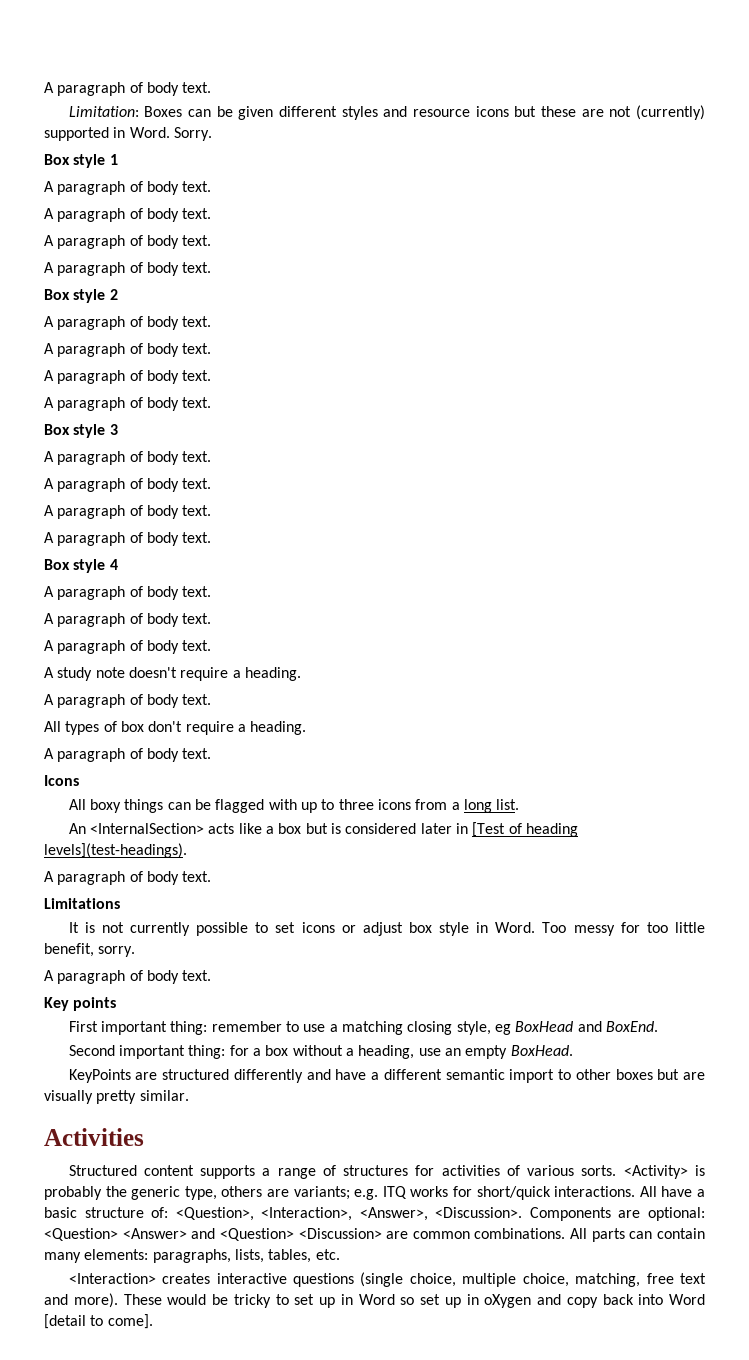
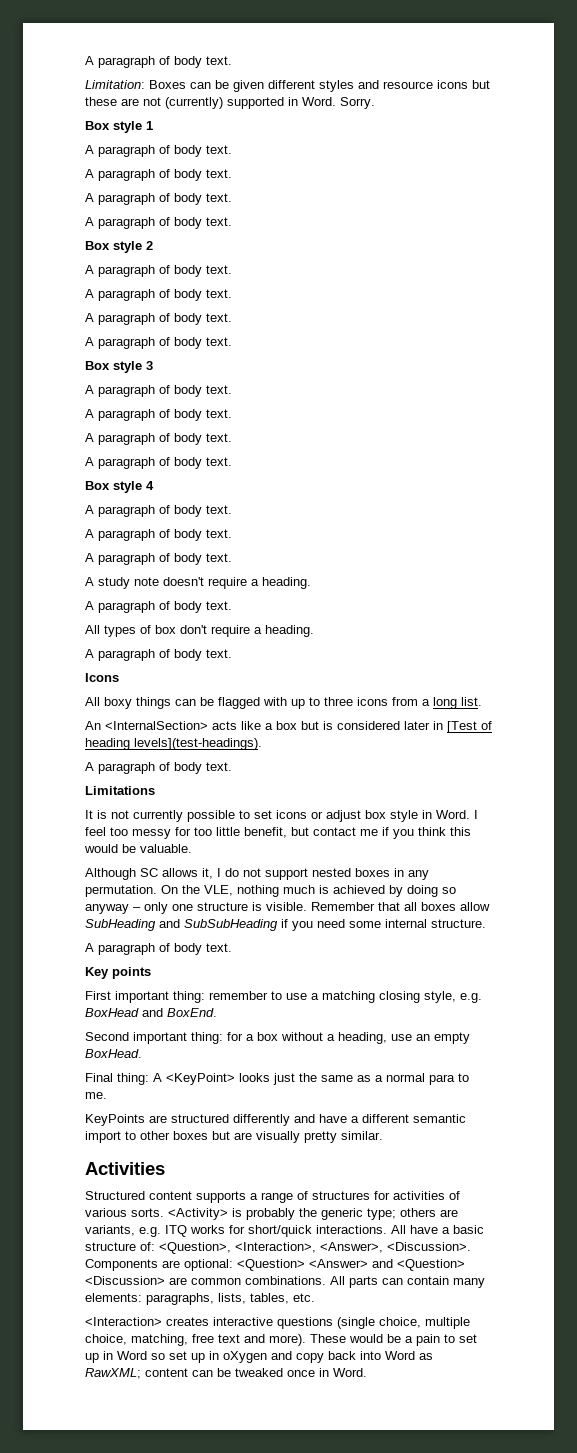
[542,922,567,933] Too -> [474,810,478,819] [85,827,128,836] I feel too
[98,946,136,957] sorry. -> [291,827,471,839] [84,844,192,853] [85,868,429,880] [85,885,456,897] [85,902,490,914] [85,919,486,931] but contact me if you think this would be valuable. // Although SC allows it, I do not support nested boxes in any permutation. On the VLE, nothing much is achieved by doing so anyway – only one structure is visible. Remember that all boxes allow SubHeading and SubSubHeading if you need some internal structure.
[494,1024,511,1035] eg -> [460,993,482,1003] e.g.
(573, 1050) none -> [85,1073,469,1085] [85,1092,107,1099] // Final thing: A <KeyPoint> looks just the same as a normal para to me.
[184,1186,217,1200] type, -> [367,1208,396,1220] type;
[293,1186,350,1200] variants; -> [85,1225,135,1236] variants,
[233,1294,271,1308] tricky -> [405,1334,440,1346] a pain
[44,1314,153,1329] [detail to come]. -> [419,1353,433,1360] [85,1368,367,1379] as RawXML; content can be tweaked once in Word.

